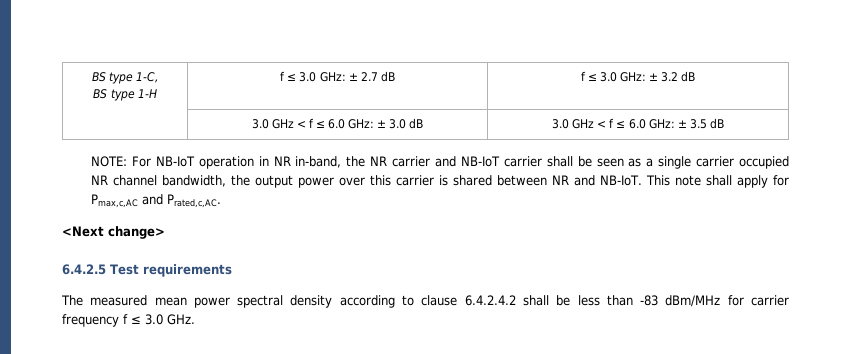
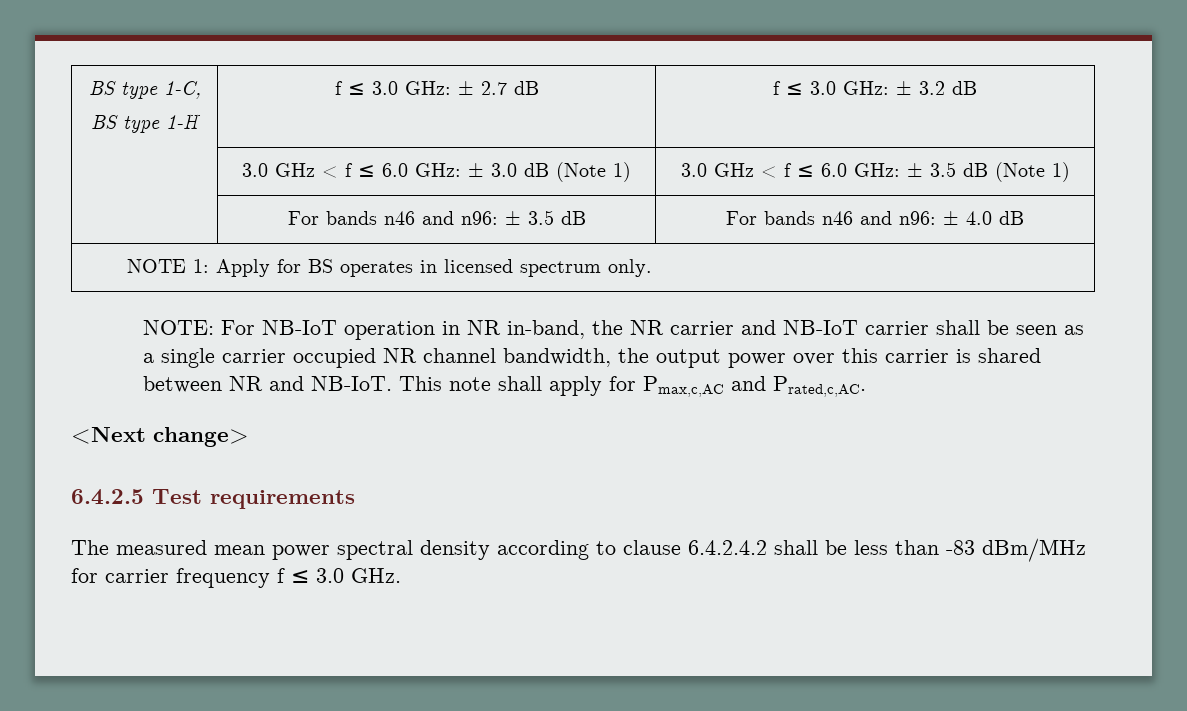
(424, 123) none -> [556,162,631,182] (Note 1)
(724, 123) none -> [994,162,1070,182] [287,210,586,225] [726,211,1024,225] [127,259,653,277] (Note 1) // | For bands n46 and n96: ± 3.5 dB | For bands n46 and n96: ± 4.0 dB // NOTE 1: Apply for BS operates in licensed spectrum only.

